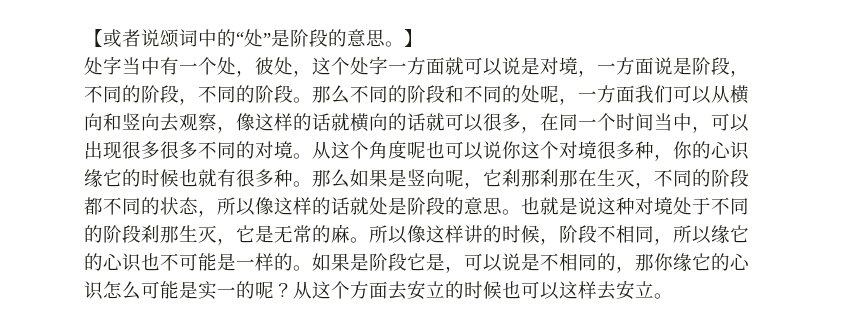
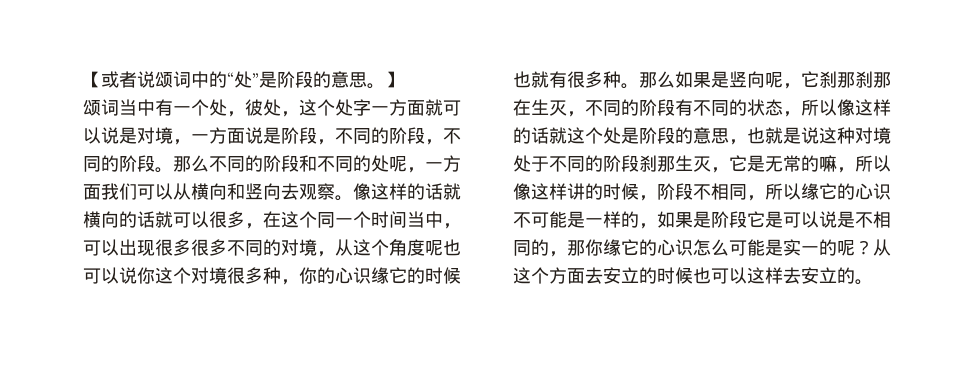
[84,56,122,75] 处字 -> [83,99,119,116] 颂词
[217,126,236,133] ， -> [335,195,353,201] 。
(559, 122) none -> [281,211,317,228] 这个
[293,153,312,159] 。 -> [317,251,335,257] ，
[84,197,103,215] 都 -> [675,99,693,116] 有
(369, 206) none -> [567,127,603,144] 这个
[502,209,521,215] 。 -> [729,139,747,145] ，
[331,224,369,243] 麻。 -> [819,155,855,173] 嘛，
[141,253,160,271] 也 -> (891, 191) none
[293,265,312,271] 。 -> [639,223,657,229] ，
[445,266,464,273] ， -> (783, 219) none
(654, 289) none -> [837,267,855,284] 的

